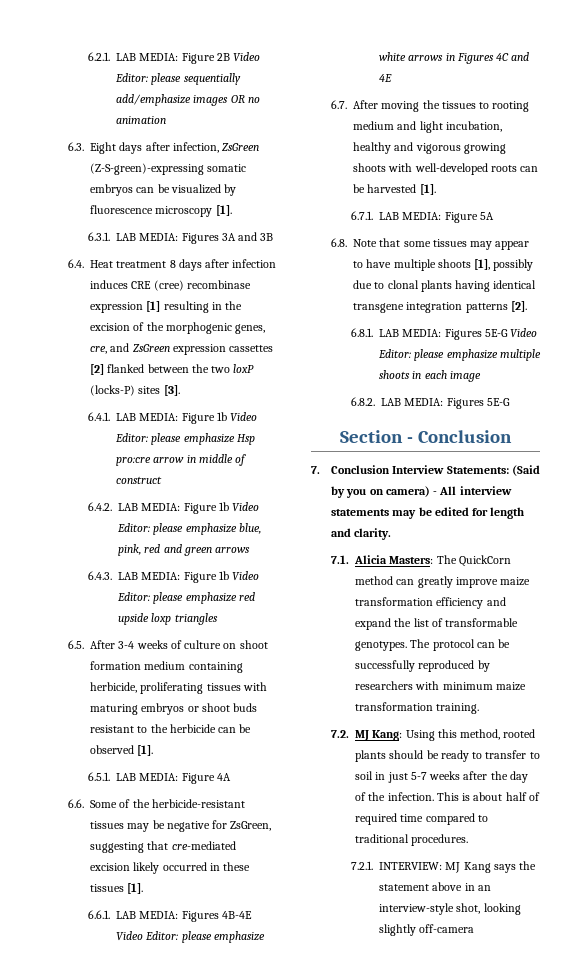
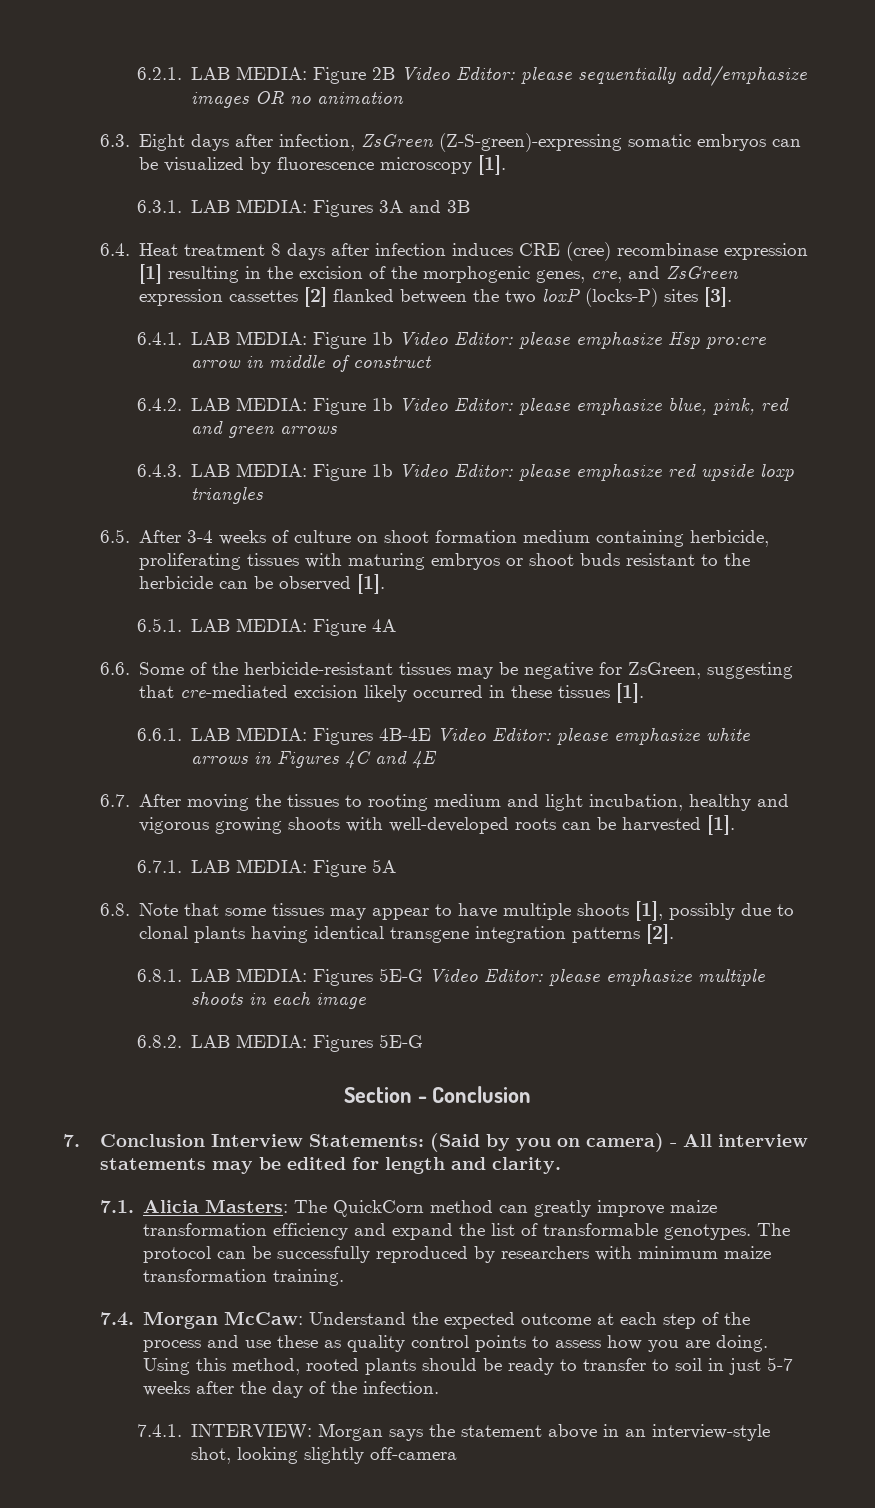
[331,730,403,741] 7.2. MJ Kang: -> [99,1311,751,1329] [143,1335,769,1352] 7.4. Morgan McCaw: Understand the expected outcome at each step of the process and use these as quality control points to assess how you are doing.
[436,792,540,801] [355,813,488,825] [355,834,469,846] [351,861,491,873] This is about half of required time compared to traditional procedures. // 7.2.1. INTERVIEW: MJ Kang -> [136,1423,384,1441] // 7.4.1. INTERVIEW: Morgan

